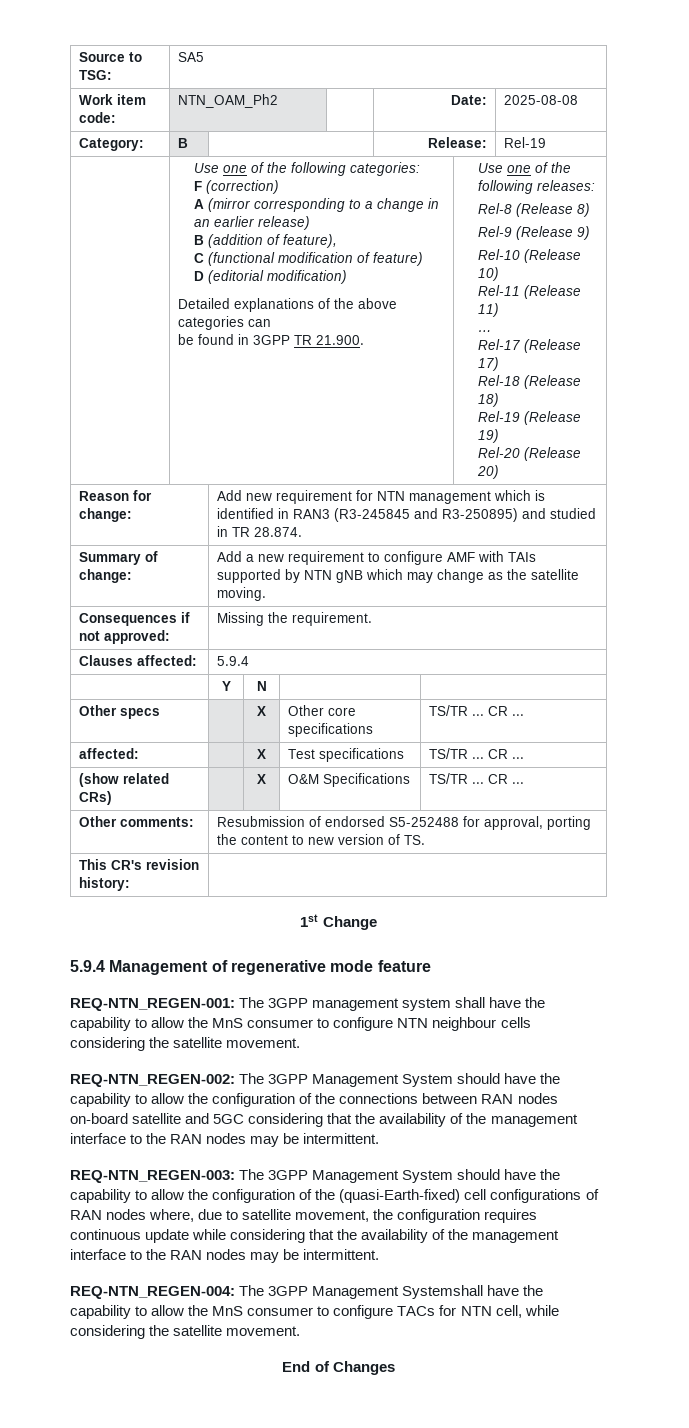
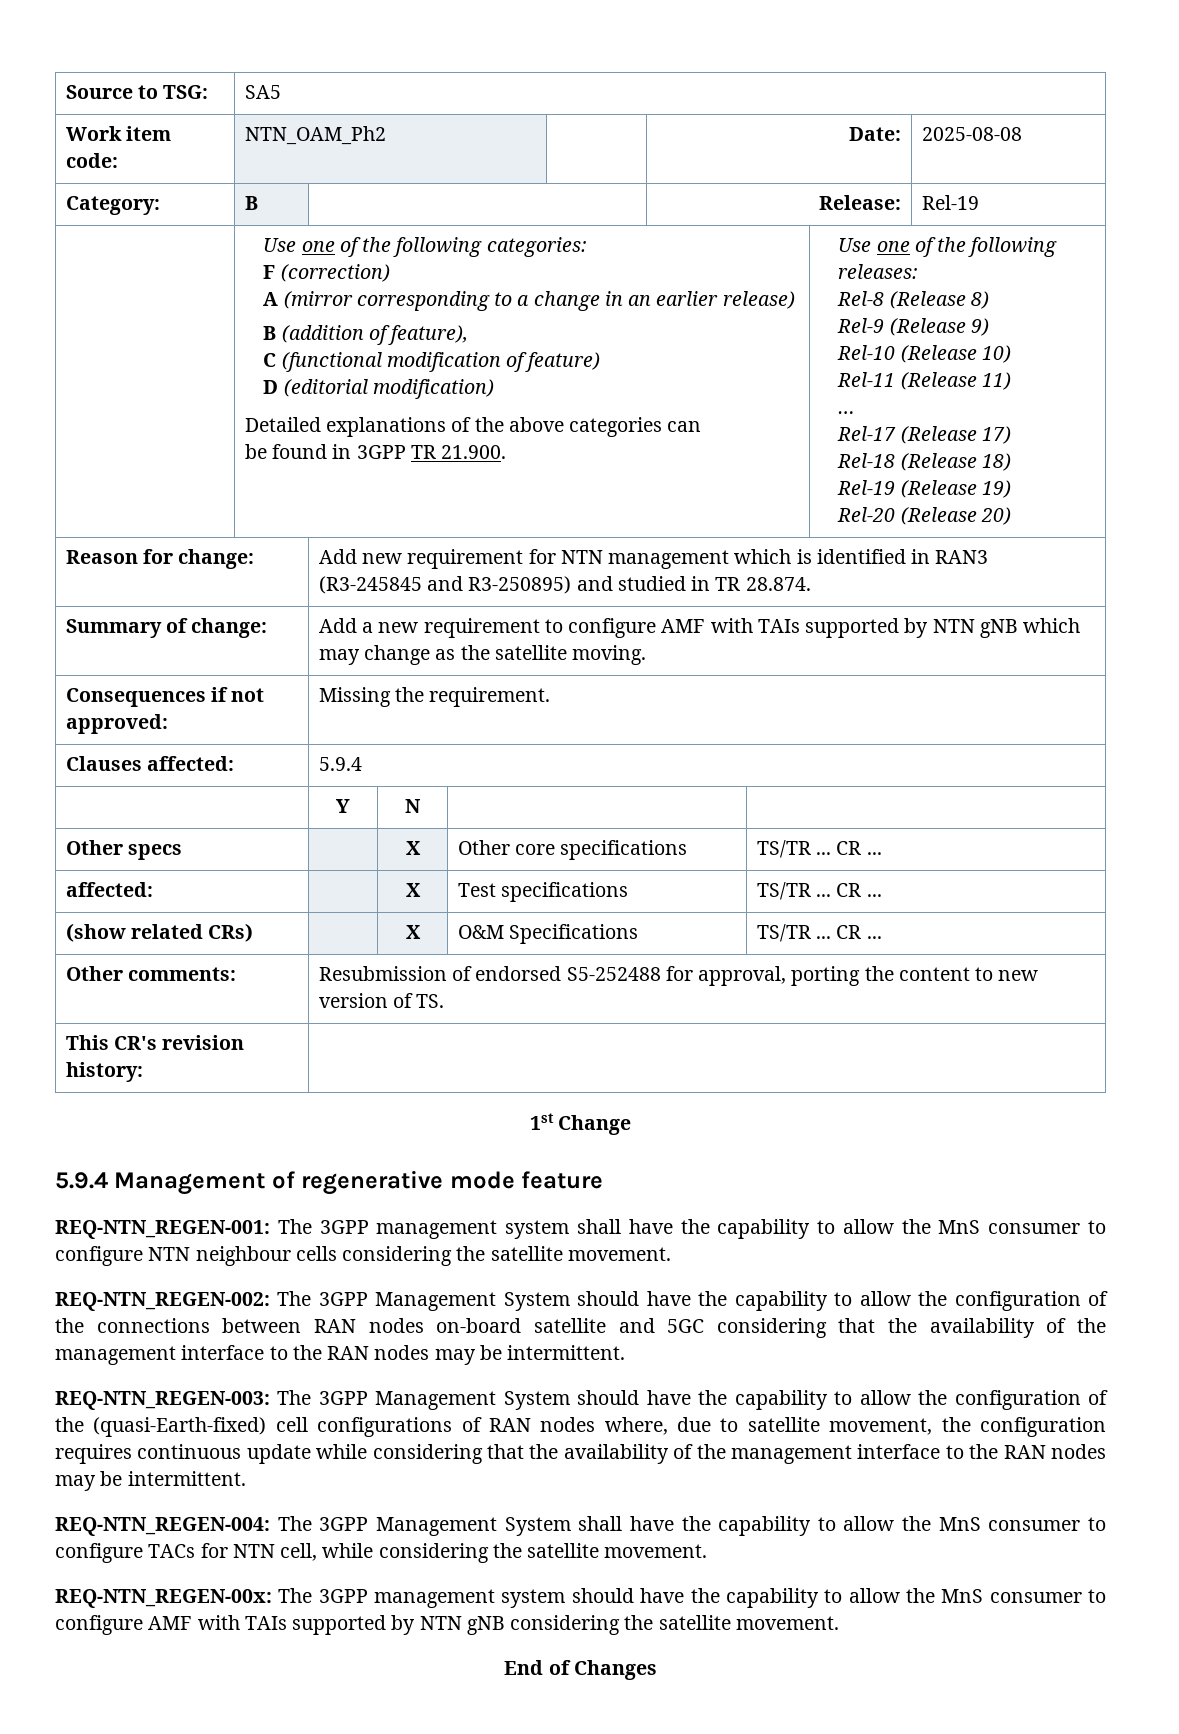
[402,1285,484,1299] Systemshall -> [504,1516,623,1536] System shall
(301, 1331) none -> [55,1588,1107,1608] [55,1615,839,1635] // REQ-NTN_REGEN-00x: The 3GPP management system should have the capability to allow the MnS consumer to configure AMF with TAIs supported by NTN gNB considering the satellite movement.

